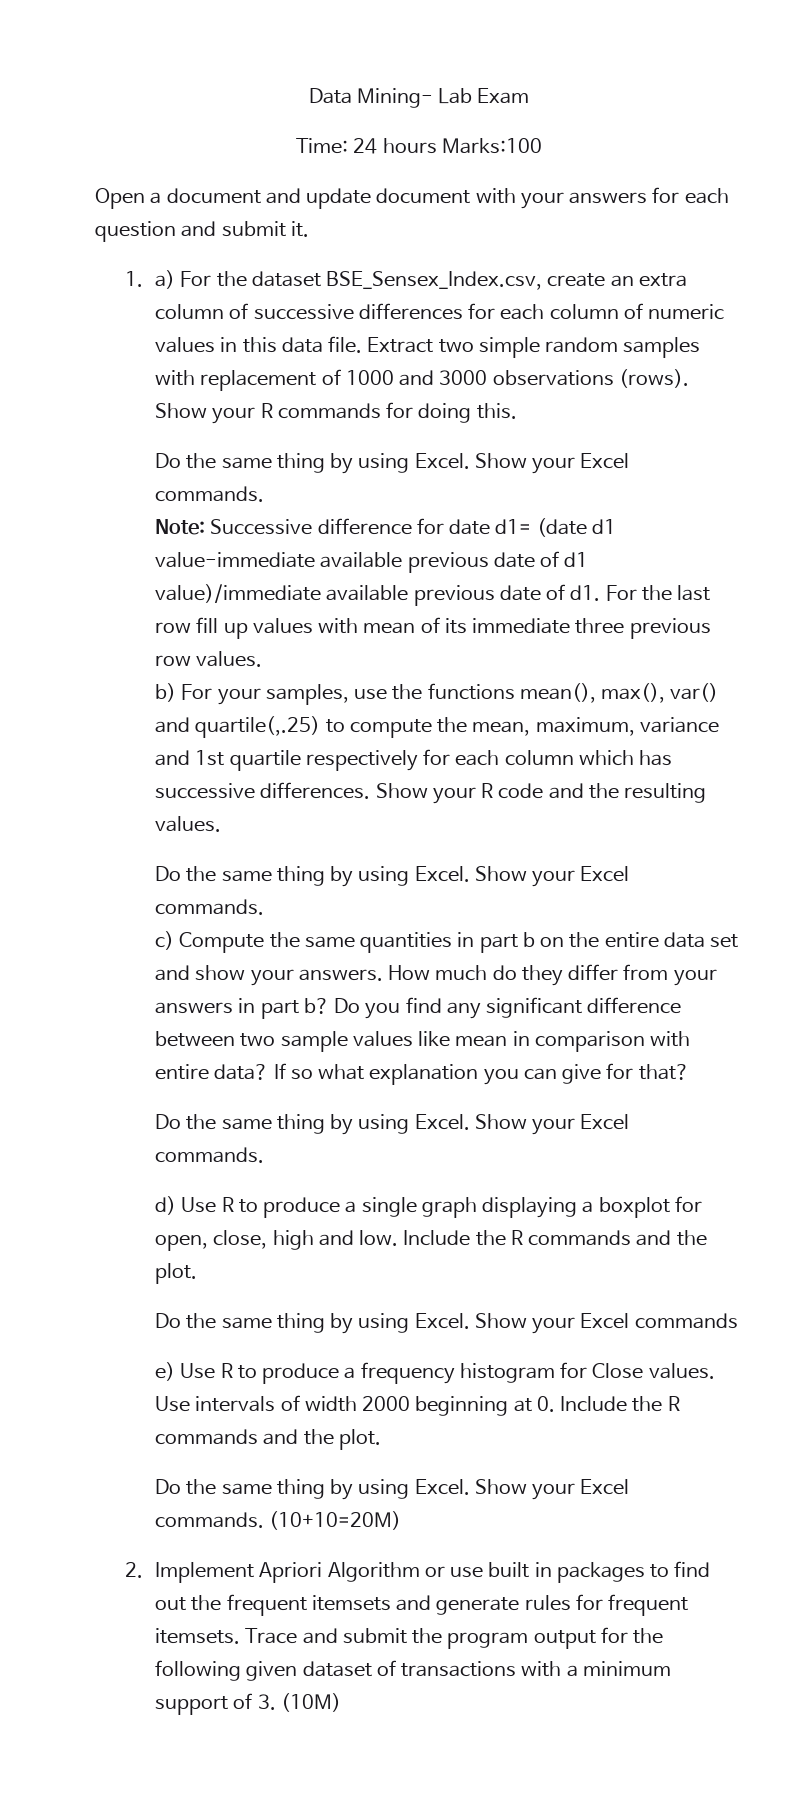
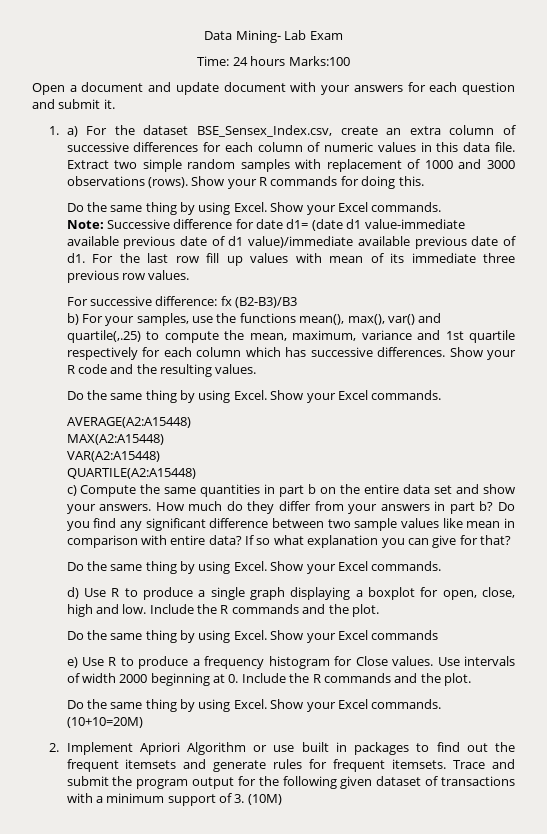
(263, 659) none -> [66,296,297,308] // For successive difference: fx (B2-B3)/B3
(265, 907) none -> [66,417,191,428] [66,434,164,445] [66,451,160,462] [66,468,196,479] // AVERAGE(A2:A15448) // MAX(A2:A15448) // VAR(A2:A15448) // QUARTILE(A2:A15448)

